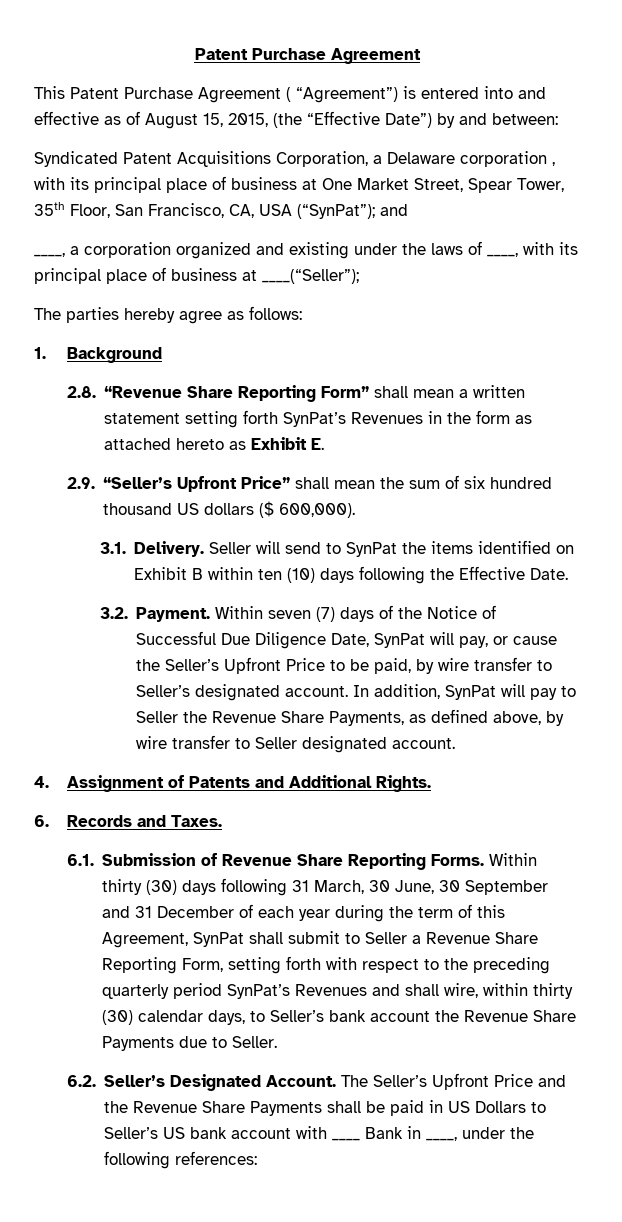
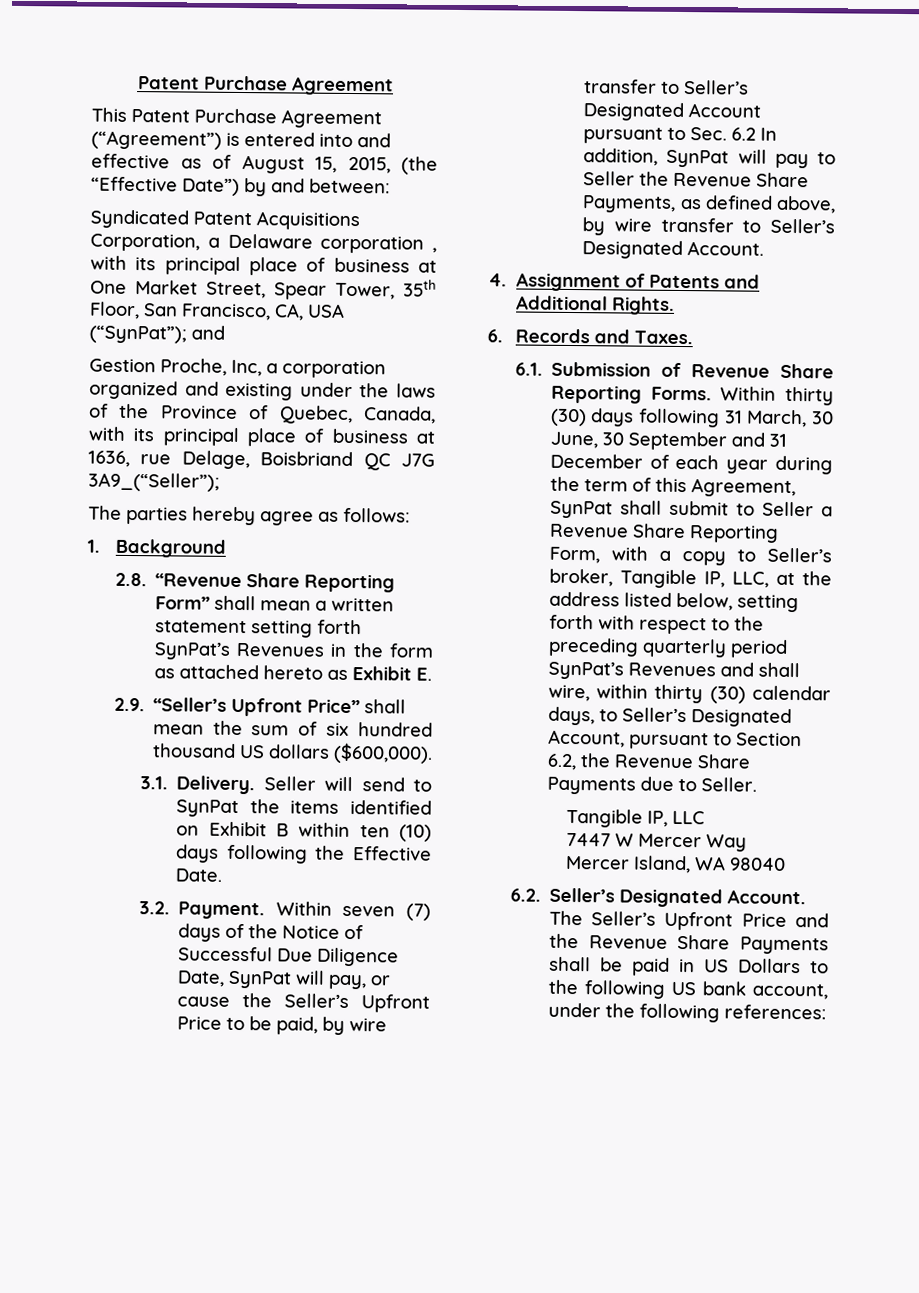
[286,87,398,103] ( “Agreement”) -> [91,130,222,150] (“Agreement”)
[34,253,65,257] ____, -> [89,358,262,377] Gestion Proche, Inc,
[487,242,578,257] [34,267,359,284] ____, with its principal place of business at ____(“Seller”); -> [119,403,436,425] [88,426,435,447] [88,450,435,471] [88,472,220,492] the Province of Quebec, Canada, with its principal place of business at 1636, rue Delage, Boisbriand QC J7G 3A9_(“Seller”);
[259,501,356,518] ($ 600,000). -> [332,742,433,764] ($600,000).
[195,684,349,701] designated account. -> [583,102,762,122] [583,127,757,144] Designated Account pursuant to Sec. 6.2
[255,736,456,753] Seller designated account. -> [770,218,835,234] [582,240,765,260] Seller’s Designated Account.
(224, 965) none -> [610,546,832,566] [548,568,832,589] [548,591,733,611] with a copy to Seller’s broker, Tangible IP, LLC, at the address listed below,
[329,1010,431,1022] bank account -> [690,708,792,728] [547,729,802,750] [546,753,577,771] Designated Account, pursuant to Section 6.2,
(278, 1042) none -> [565,808,705,828] [565,832,747,852] [564,855,786,874] // Tangible IP, LLC // 7447 W Mercer Way // Mercer Island, WA 98040
[104,1126,458,1141] Seller’s US bank account with ____ Bank in ____, -> [547,979,828,1000] the following US bank account,

